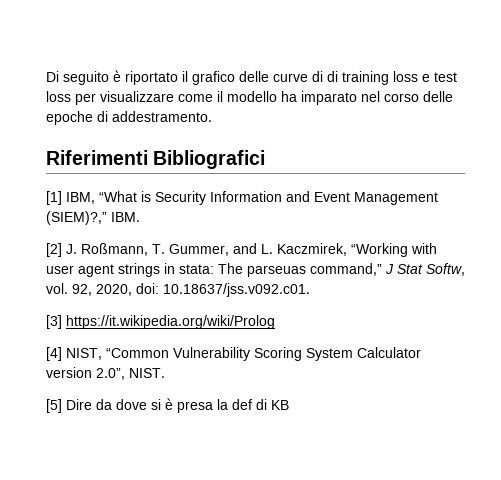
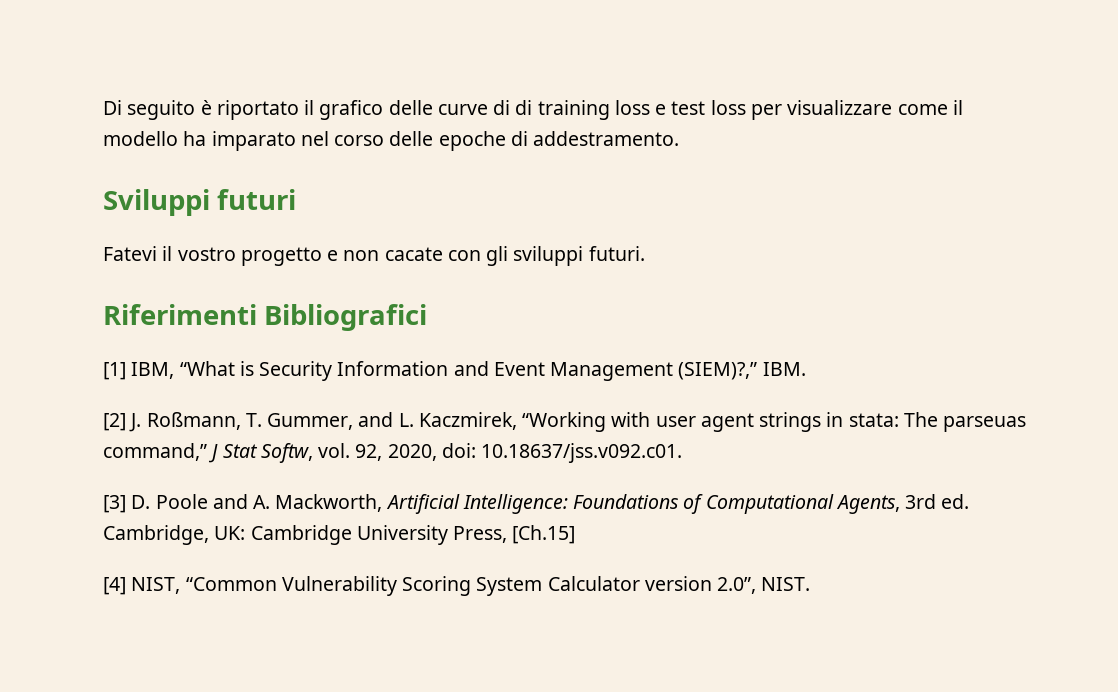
(212, 116) none -> [103,189,297,216] [103,246,645,266] // Sviluppi futuri // Fatevi il vostro progetto e non cacate con gli sviluppi futuri.
[66,315,275,329] https://it.wikipedia.org/wiki/Prolog -> [131,494,970,514] [103,525,576,545] D. Poole and A. Mackworth, Artificial Intelligence: Foundations of Computational Agents, 3rd ed. Cambridge, UK: Cambridge University Press, [Ch.15]
[46,398,289,413] // [5] Dire da dove si è presa la def di KB -> (811, 584) none

